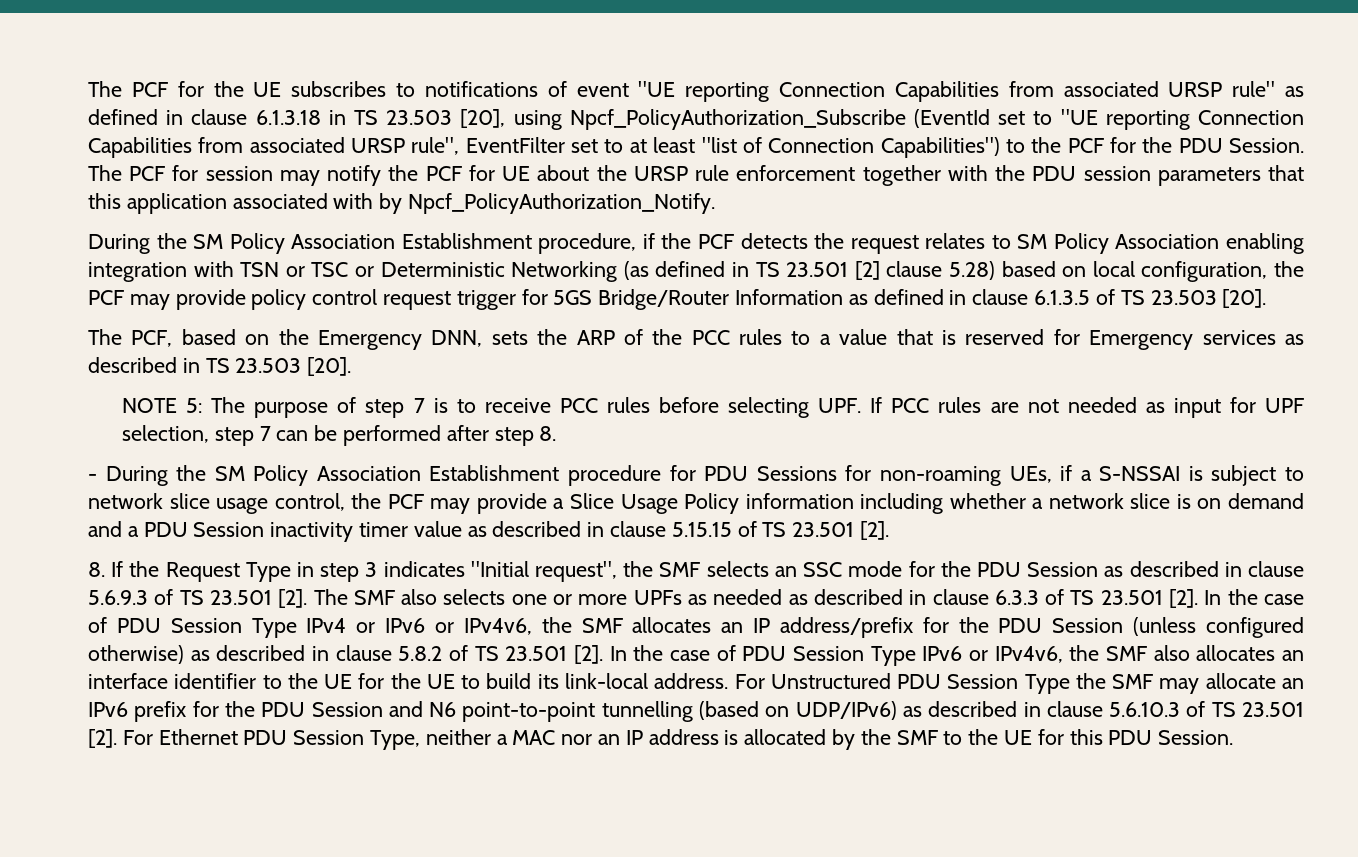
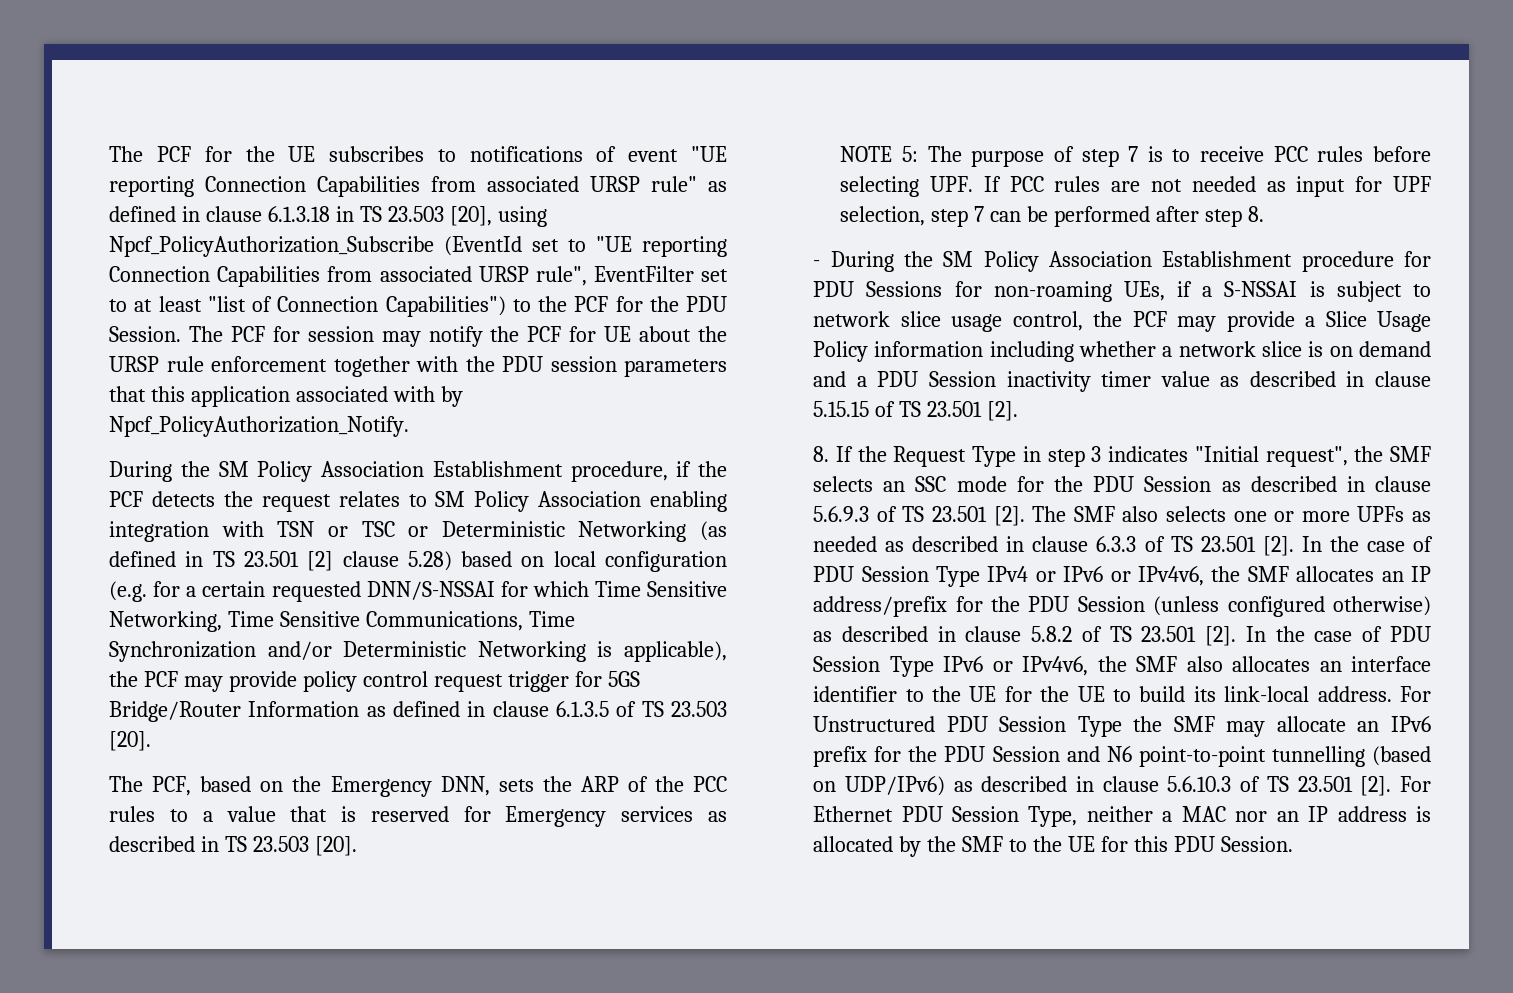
[1141,261,1268,282] configuration, -> [605,551,727,572] [109,581,727,602] [109,611,575,632] [109,641,727,662] configuration (e.g. for a certain requested DNN/S-NSSAI for which Time Sensitive Networking, Time Sensitive Communications, Time Synchronization and/or Deterministic Networking is applicable),

